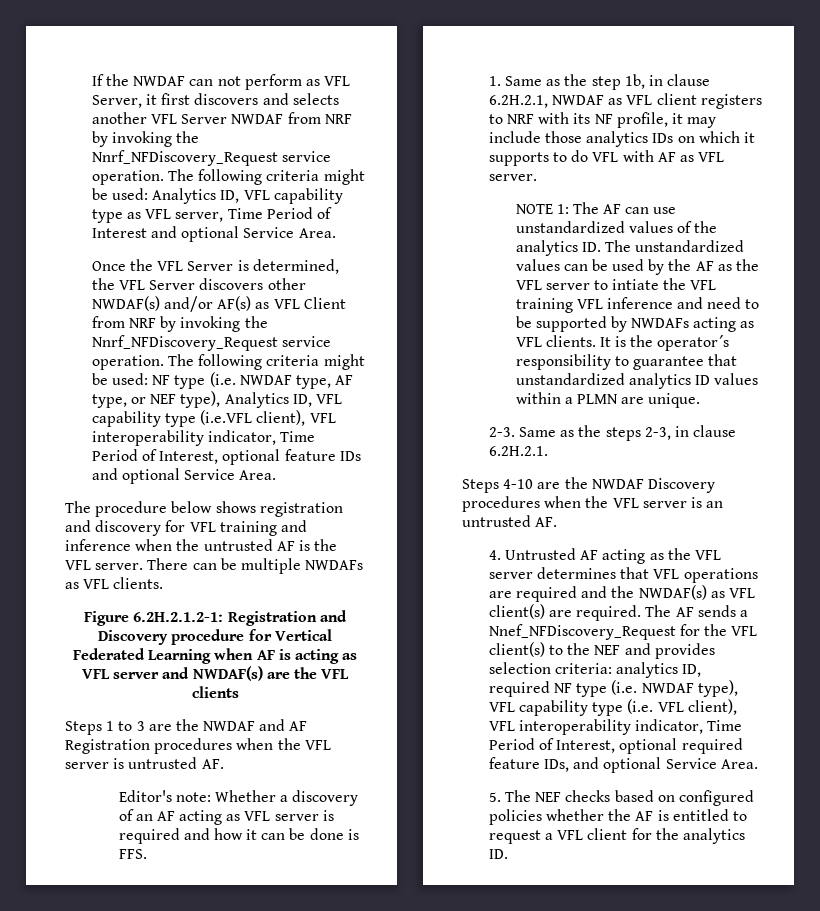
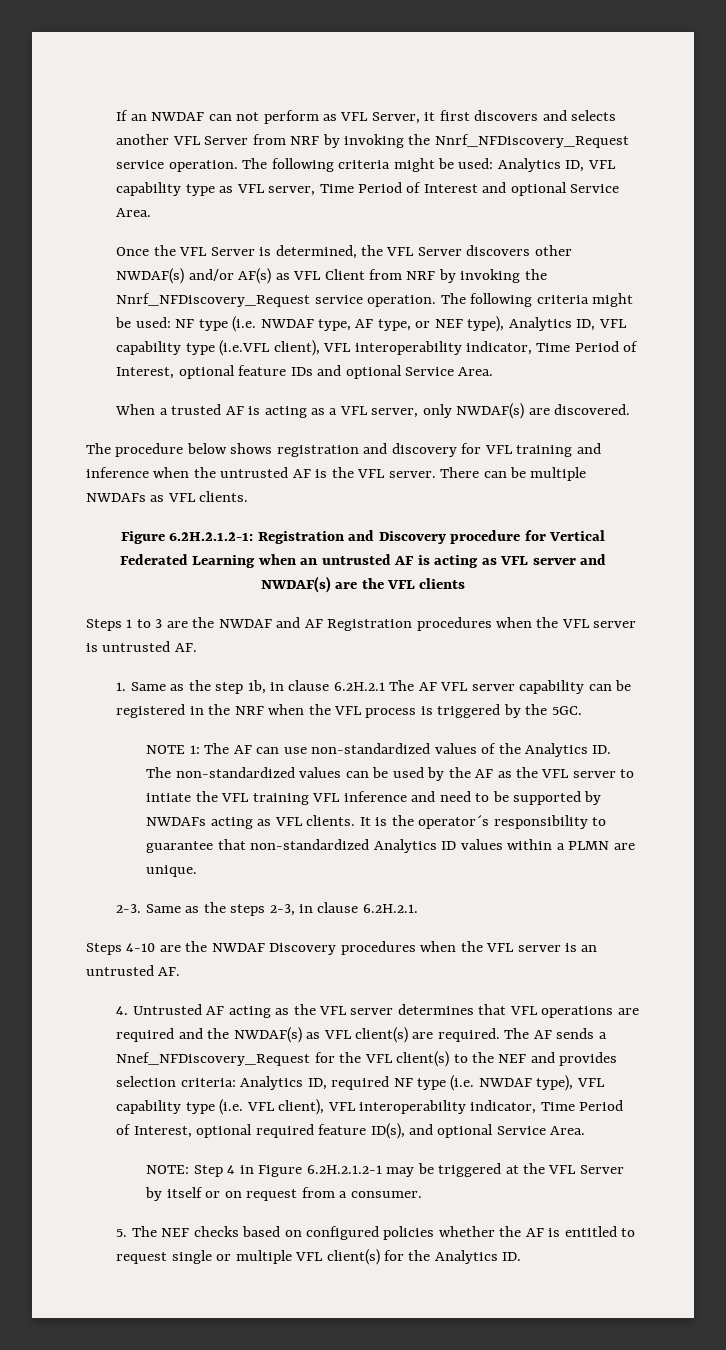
[105,74,129,86] the -> [130,114,147,121] an
[231,114,284,124] NWDAF -> (249, 140) none
(277, 475) none -> [115,403,631,419] // When a trusted AF is acting as a VFL server, only NWDAF(s) are discovered.
(254, 654) none -> [300,554,391,565] an untrusted
[118,790,359,806] [118,809,334,825] [118,828,359,844] [118,849,147,859] // Editor's note: Whether a discovery of an AF acting as VFL server is required and how it can be done is FFS. -> (197, 647) none
[488,93,762,109] [488,112,717,128] [488,131,755,147] [488,150,725,166] [488,174,537,181] 6.2H.2.1, NWDAF as VFL client registers to NRF with its NF profile, it may include those analytics IDs on which it supports to do VFL with AF as VFL server. -> [333,680,632,694] [116,704,582,718] 6.2H.2.1 The AF VFL server capability can be registered in the NRF when the VFL process is triggered by the 5GC.
[515,221,625,233] unstandardized -> [311,743,431,754] non-standardized
[515,240,578,256] analytics -> [524,743,588,757] Analytics
[635,240,745,252] unstandardized -> [175,767,295,778] non-standardized
[515,373,691,389] unstandardized analytics -> [250,839,437,853] non-standardized Analytics
[616,662,679,678] analytics -> [240,1076,304,1090] Analytics
[543,757,758,773] IDs, and optional Service Area. -> [370,1123,586,1139] [146,1163,624,1177] [145,1187,422,1201] ID(s), and optional Service Area. // NOTE: Step 4 in Figure 6.2H.2.1.2-1 may be triggered at the VFL Server by itself or on request from a consumer.
[544,828,745,844] a VFL client for the analytics -> [171,1249,498,1265] single or multiple VFL client(s) for the Analytics

